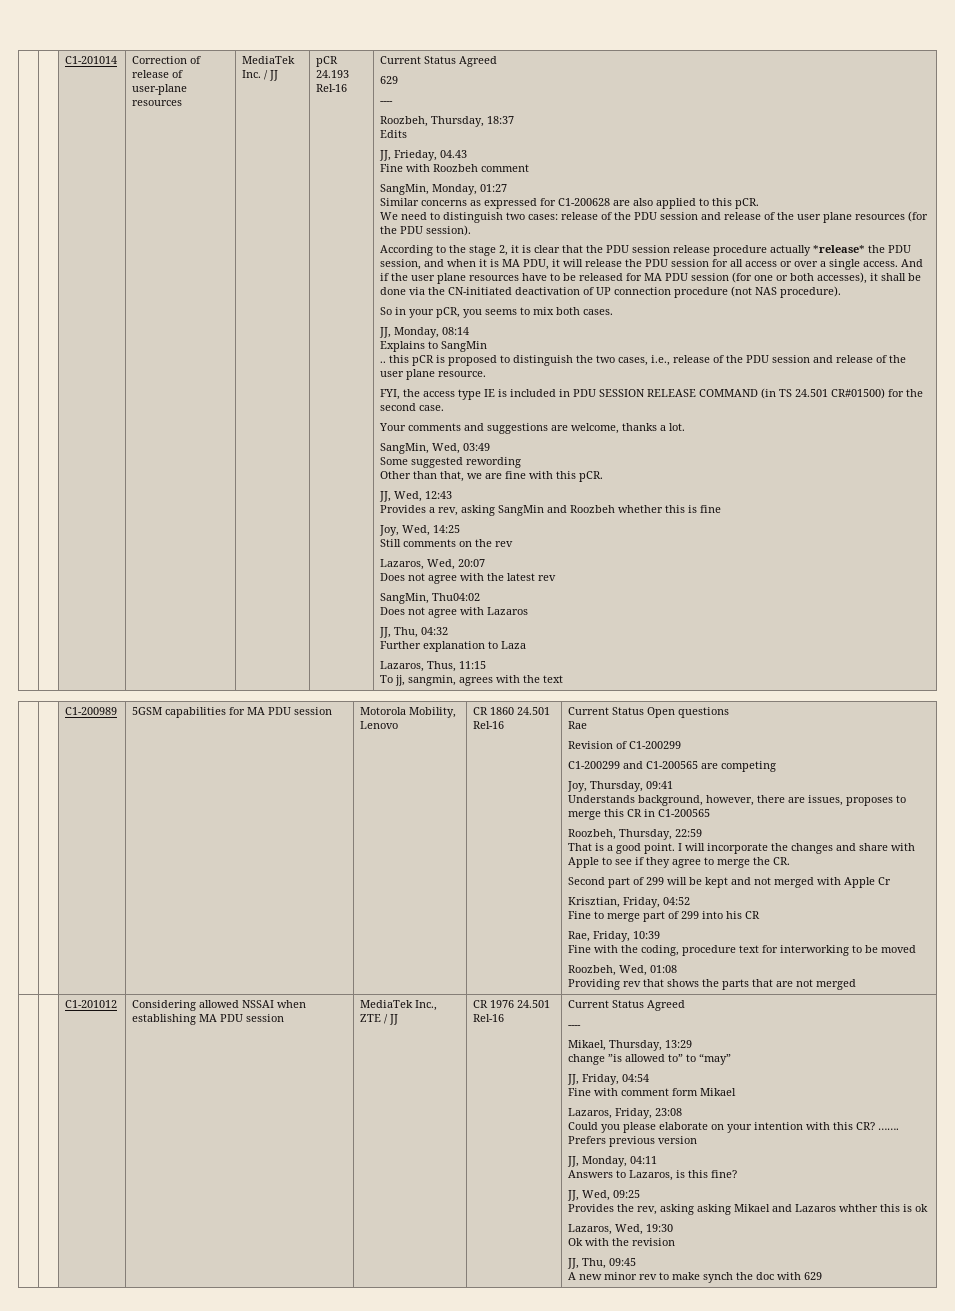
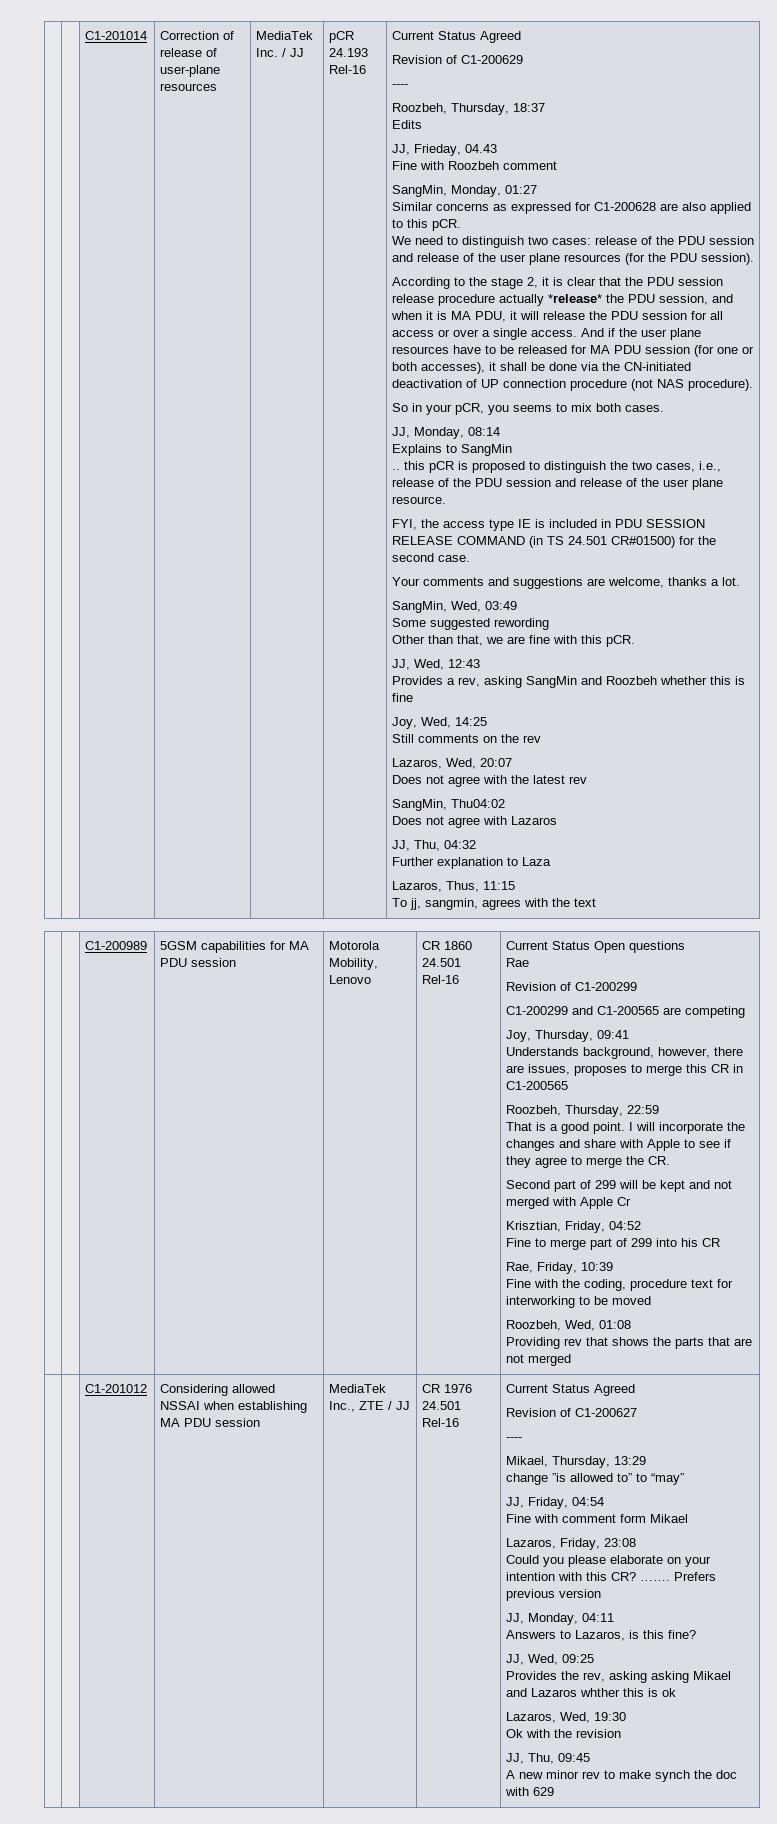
[380,76,399,84] 629 -> [391,55,523,64] Revision of C1-200629
(686, 1005) none -> [505,1408,637,1417] // Revision of C1-200627

